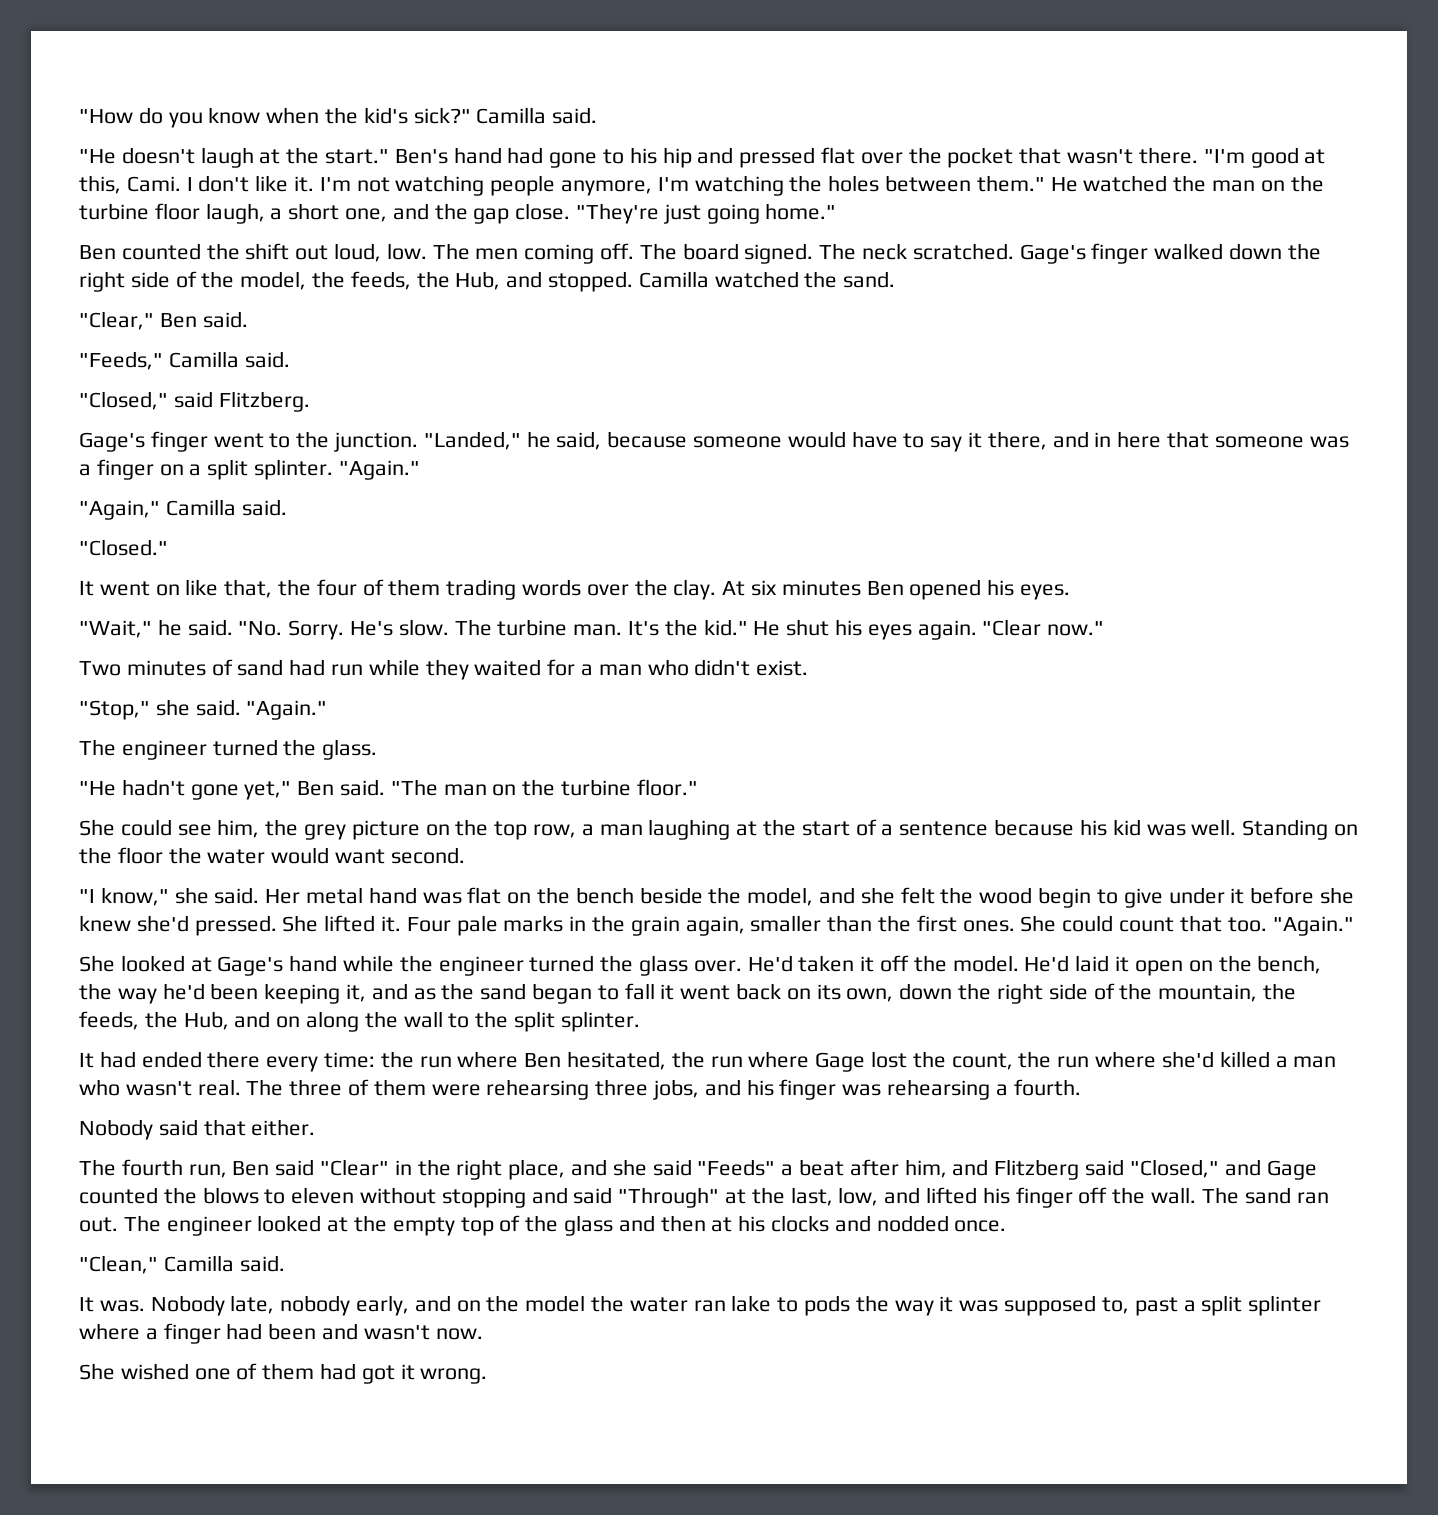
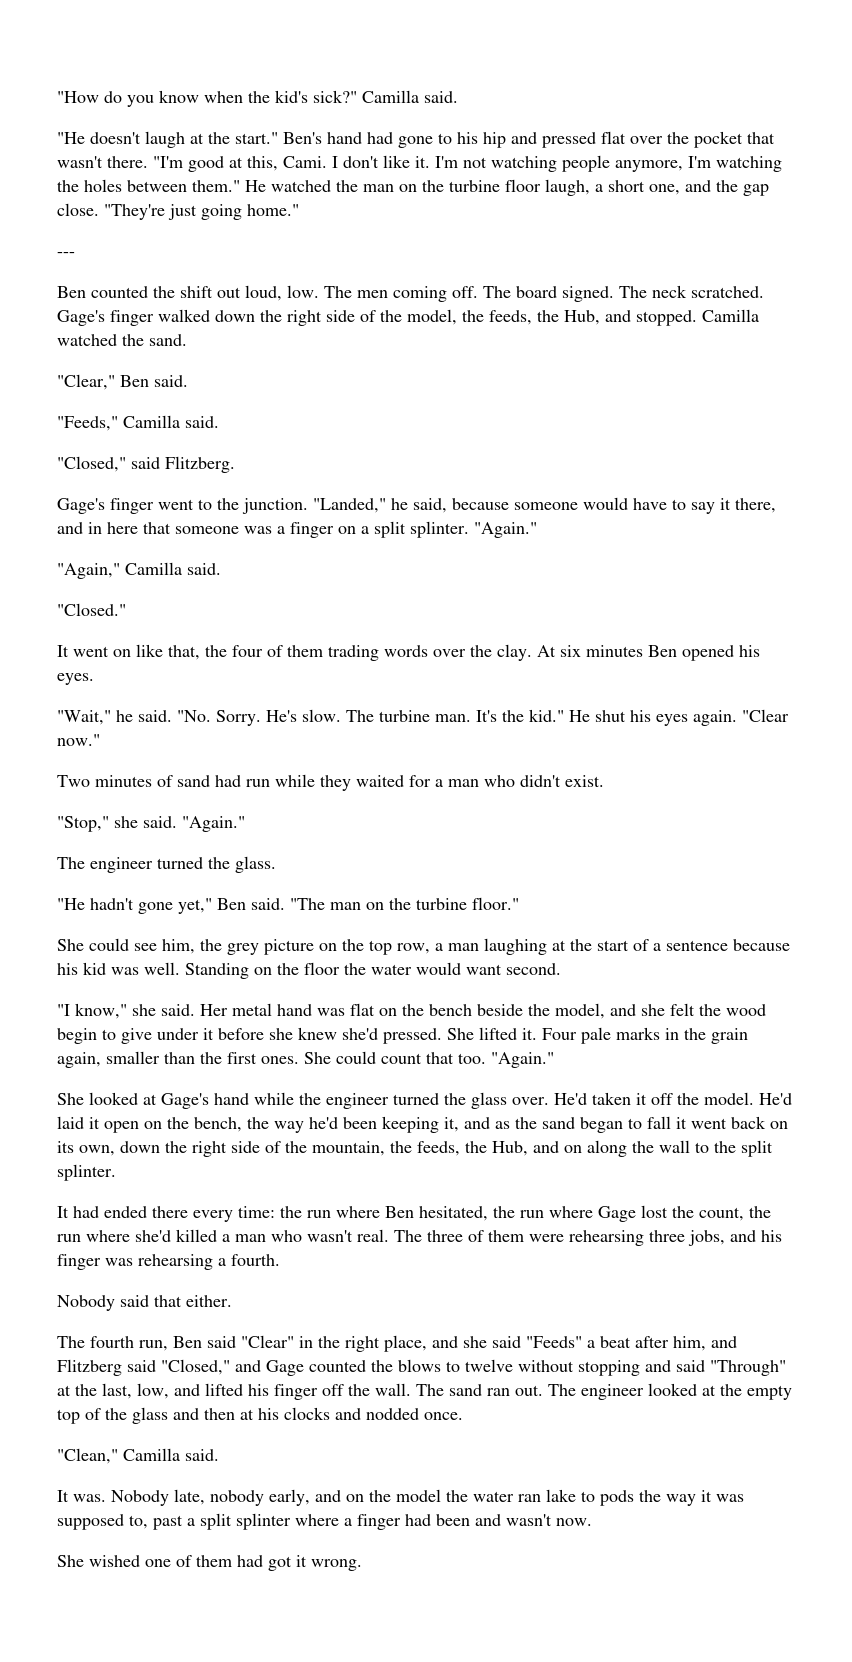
(837, 211) none -> [57,252,75,257] // ---
[291,1187,355,1204] eleven -> [465,1359,513,1372] twelve

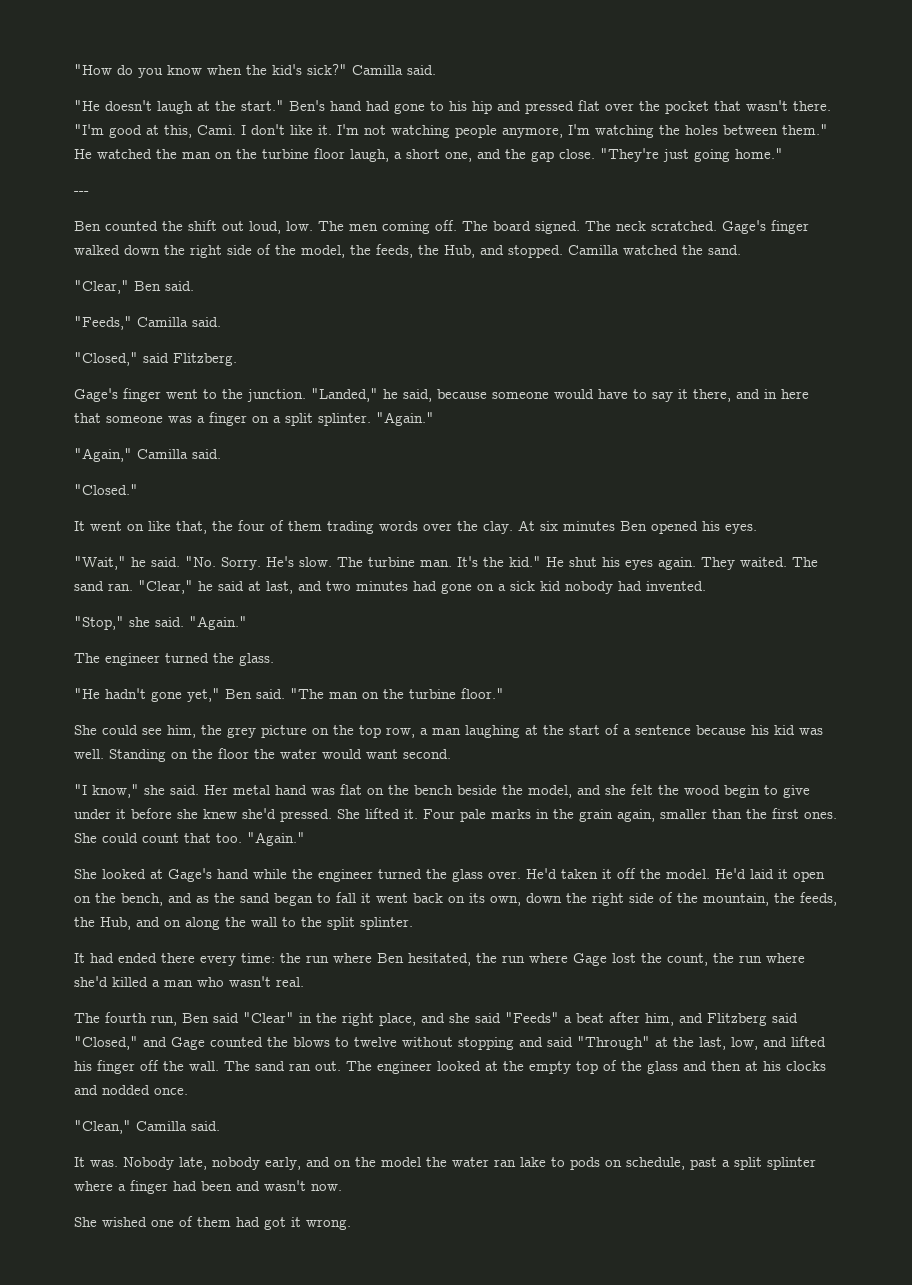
[742,709,789,722] [57,734,100,746] [57,774,604,791] "Clear now." // Two minutes of sand had run while they waited for a man who didn't exist. -> [701,557,818,570] [74,580,706,594] They waited. The sand ran. "Clear," he said at last, and two minutes had gone on a sick kid nobody had invented.
[247,1116,459,1133] the way he'd been keeping it, -> (163, 899) none
[394,1230,782,1246] [57,1254,280,1270] [57,1295,232,1311] The three of them were rehearsing three jobs, and his finger was rehearsing a fourth. // Nobody said that either. -> (304, 982) none
[639,1490,744,1506] [57,1514,148,1530] the way it was supposed to, -> [605,1157,685,1170] on schedule,

